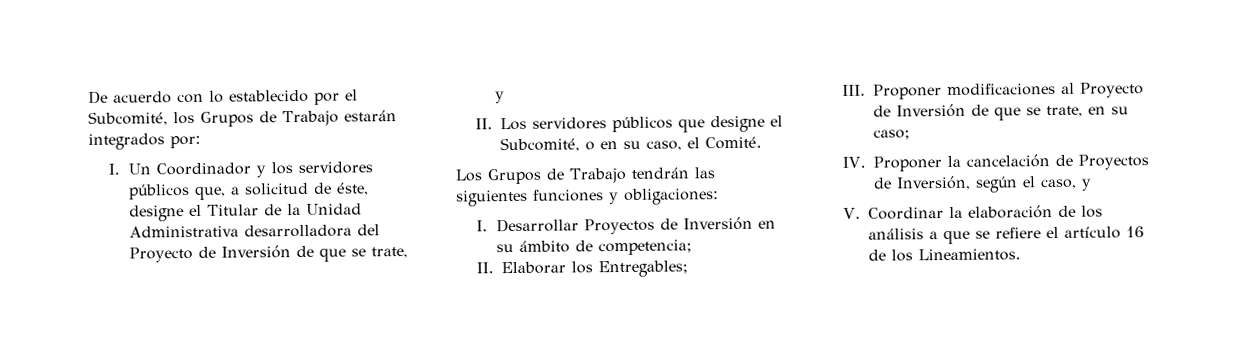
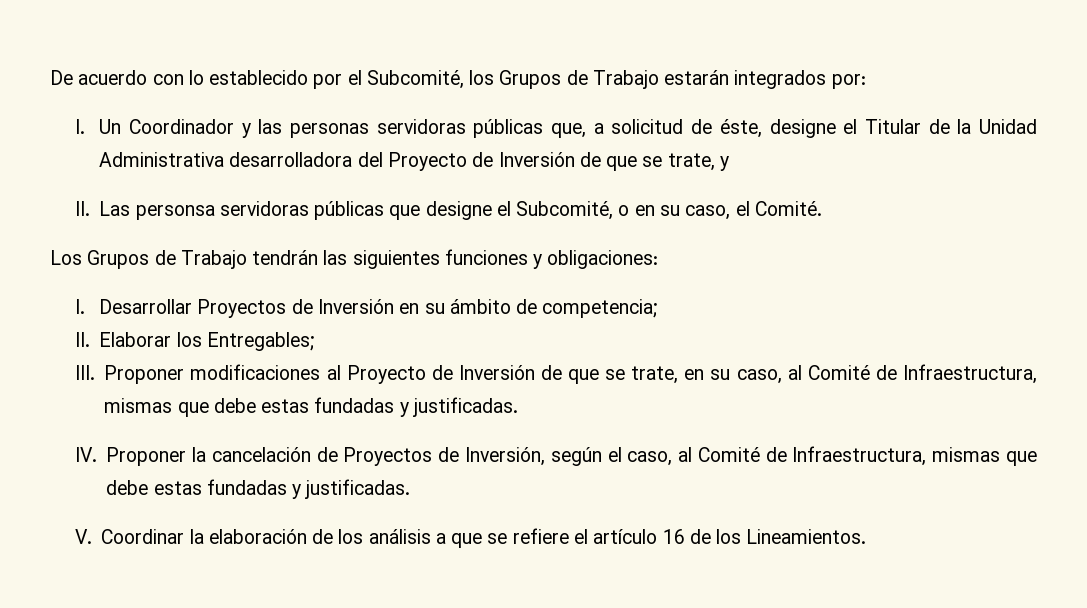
[270,161,373,175] [128,184,190,200] los servidores públicos -> [258,119,544,138] las personas servidoras públicas
[499,116,673,133] Los servidores públicos -> [99,201,385,220] Las personsa servidoras públicas
[872,129,910,140] caso; -> [736,364,1038,384] [104,397,518,417] caso, al Comité de Infraestructura, mismas que debe estas fundadas y justificadas.
[1080,178,1092,191] y -> [678,446,1037,466] [106,479,411,499] al Comité de Infraestructura, mismas que debe estas fundadas y justificadas.

